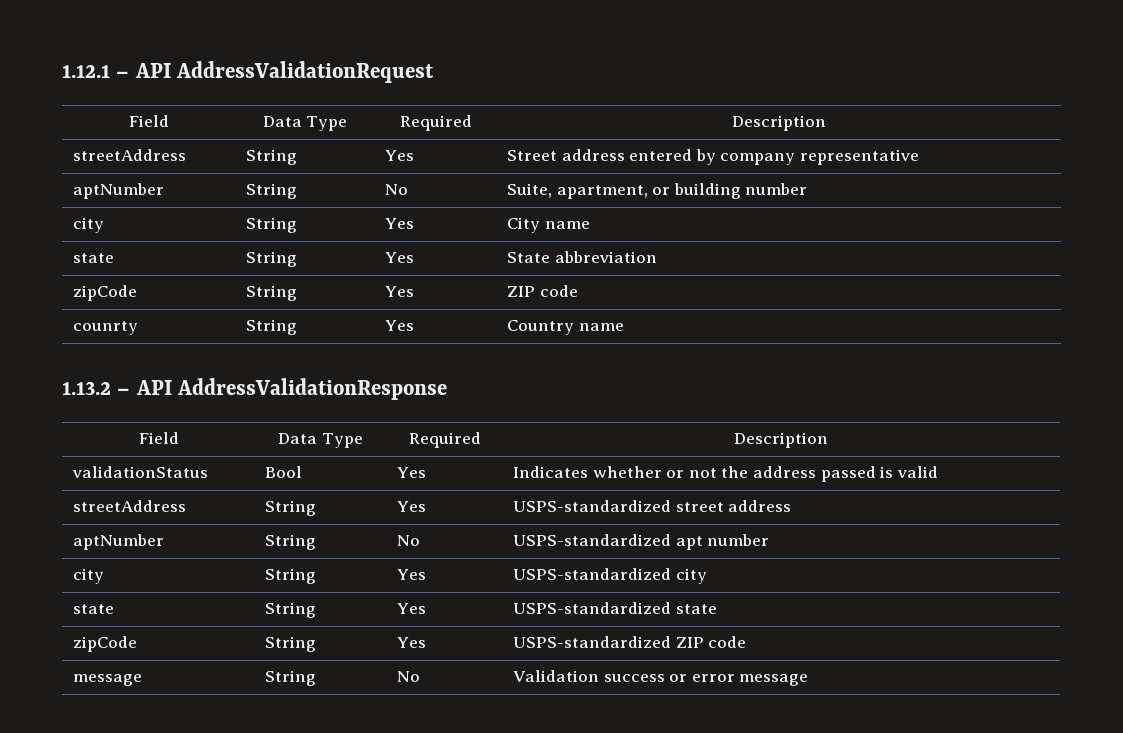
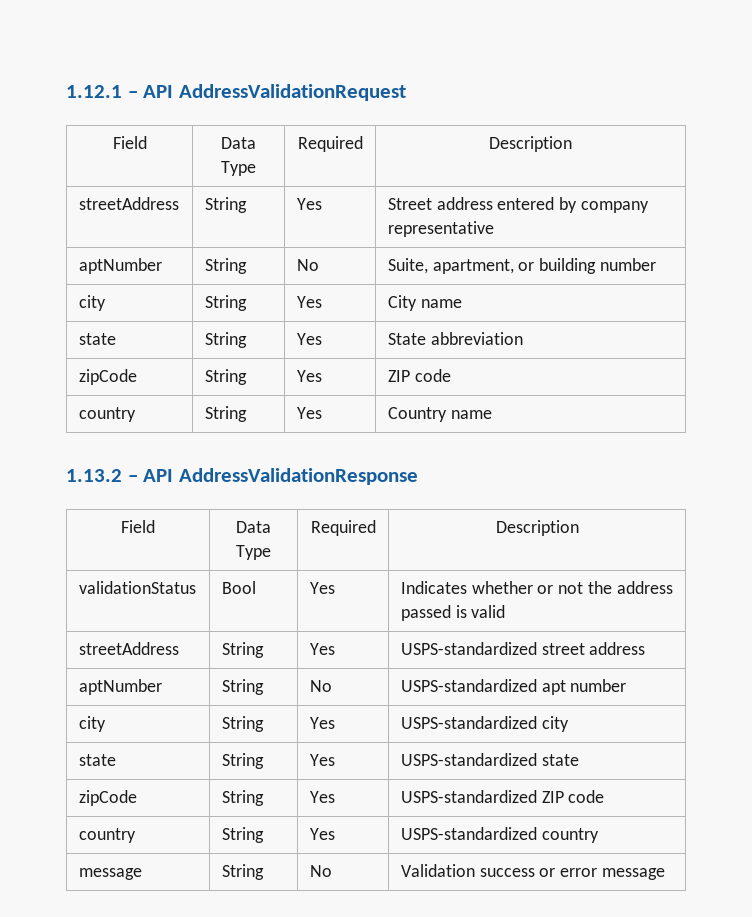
[73,321,139,335] counrty -> [78,407,136,422] country
(747, 642) none -> [78,828,136,843] [221,827,264,843] [309,828,335,840] [400,827,599,843] // country | String | Yes | USPS-standardized country

